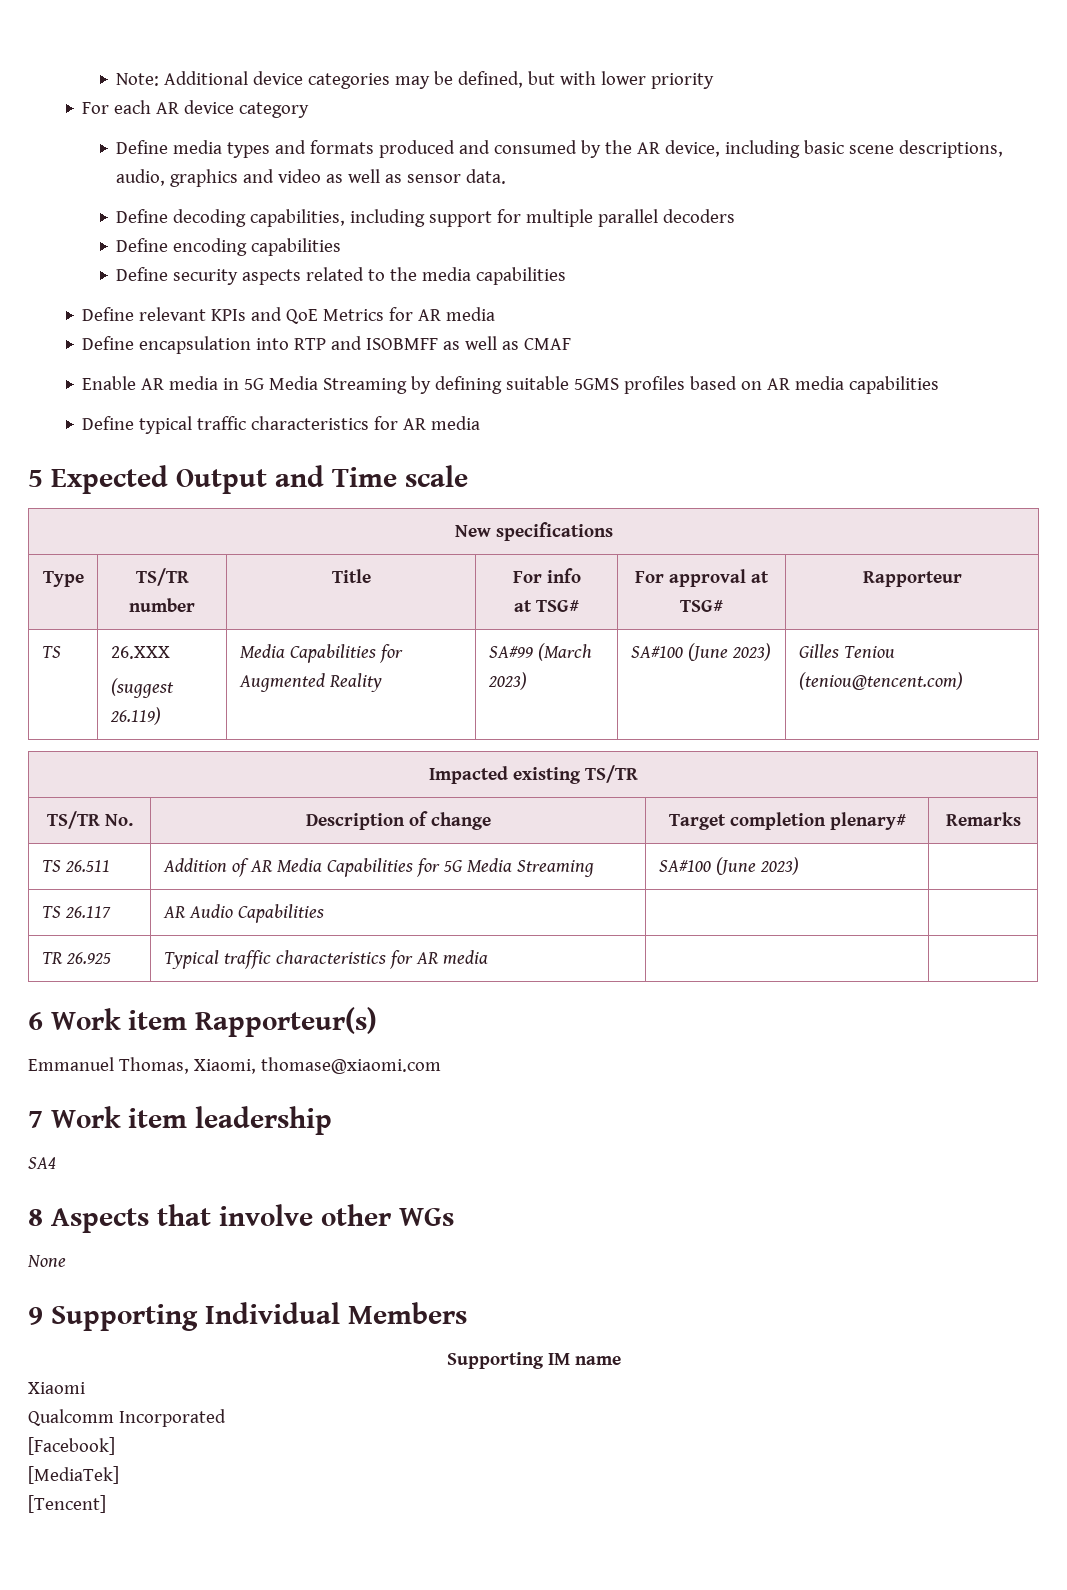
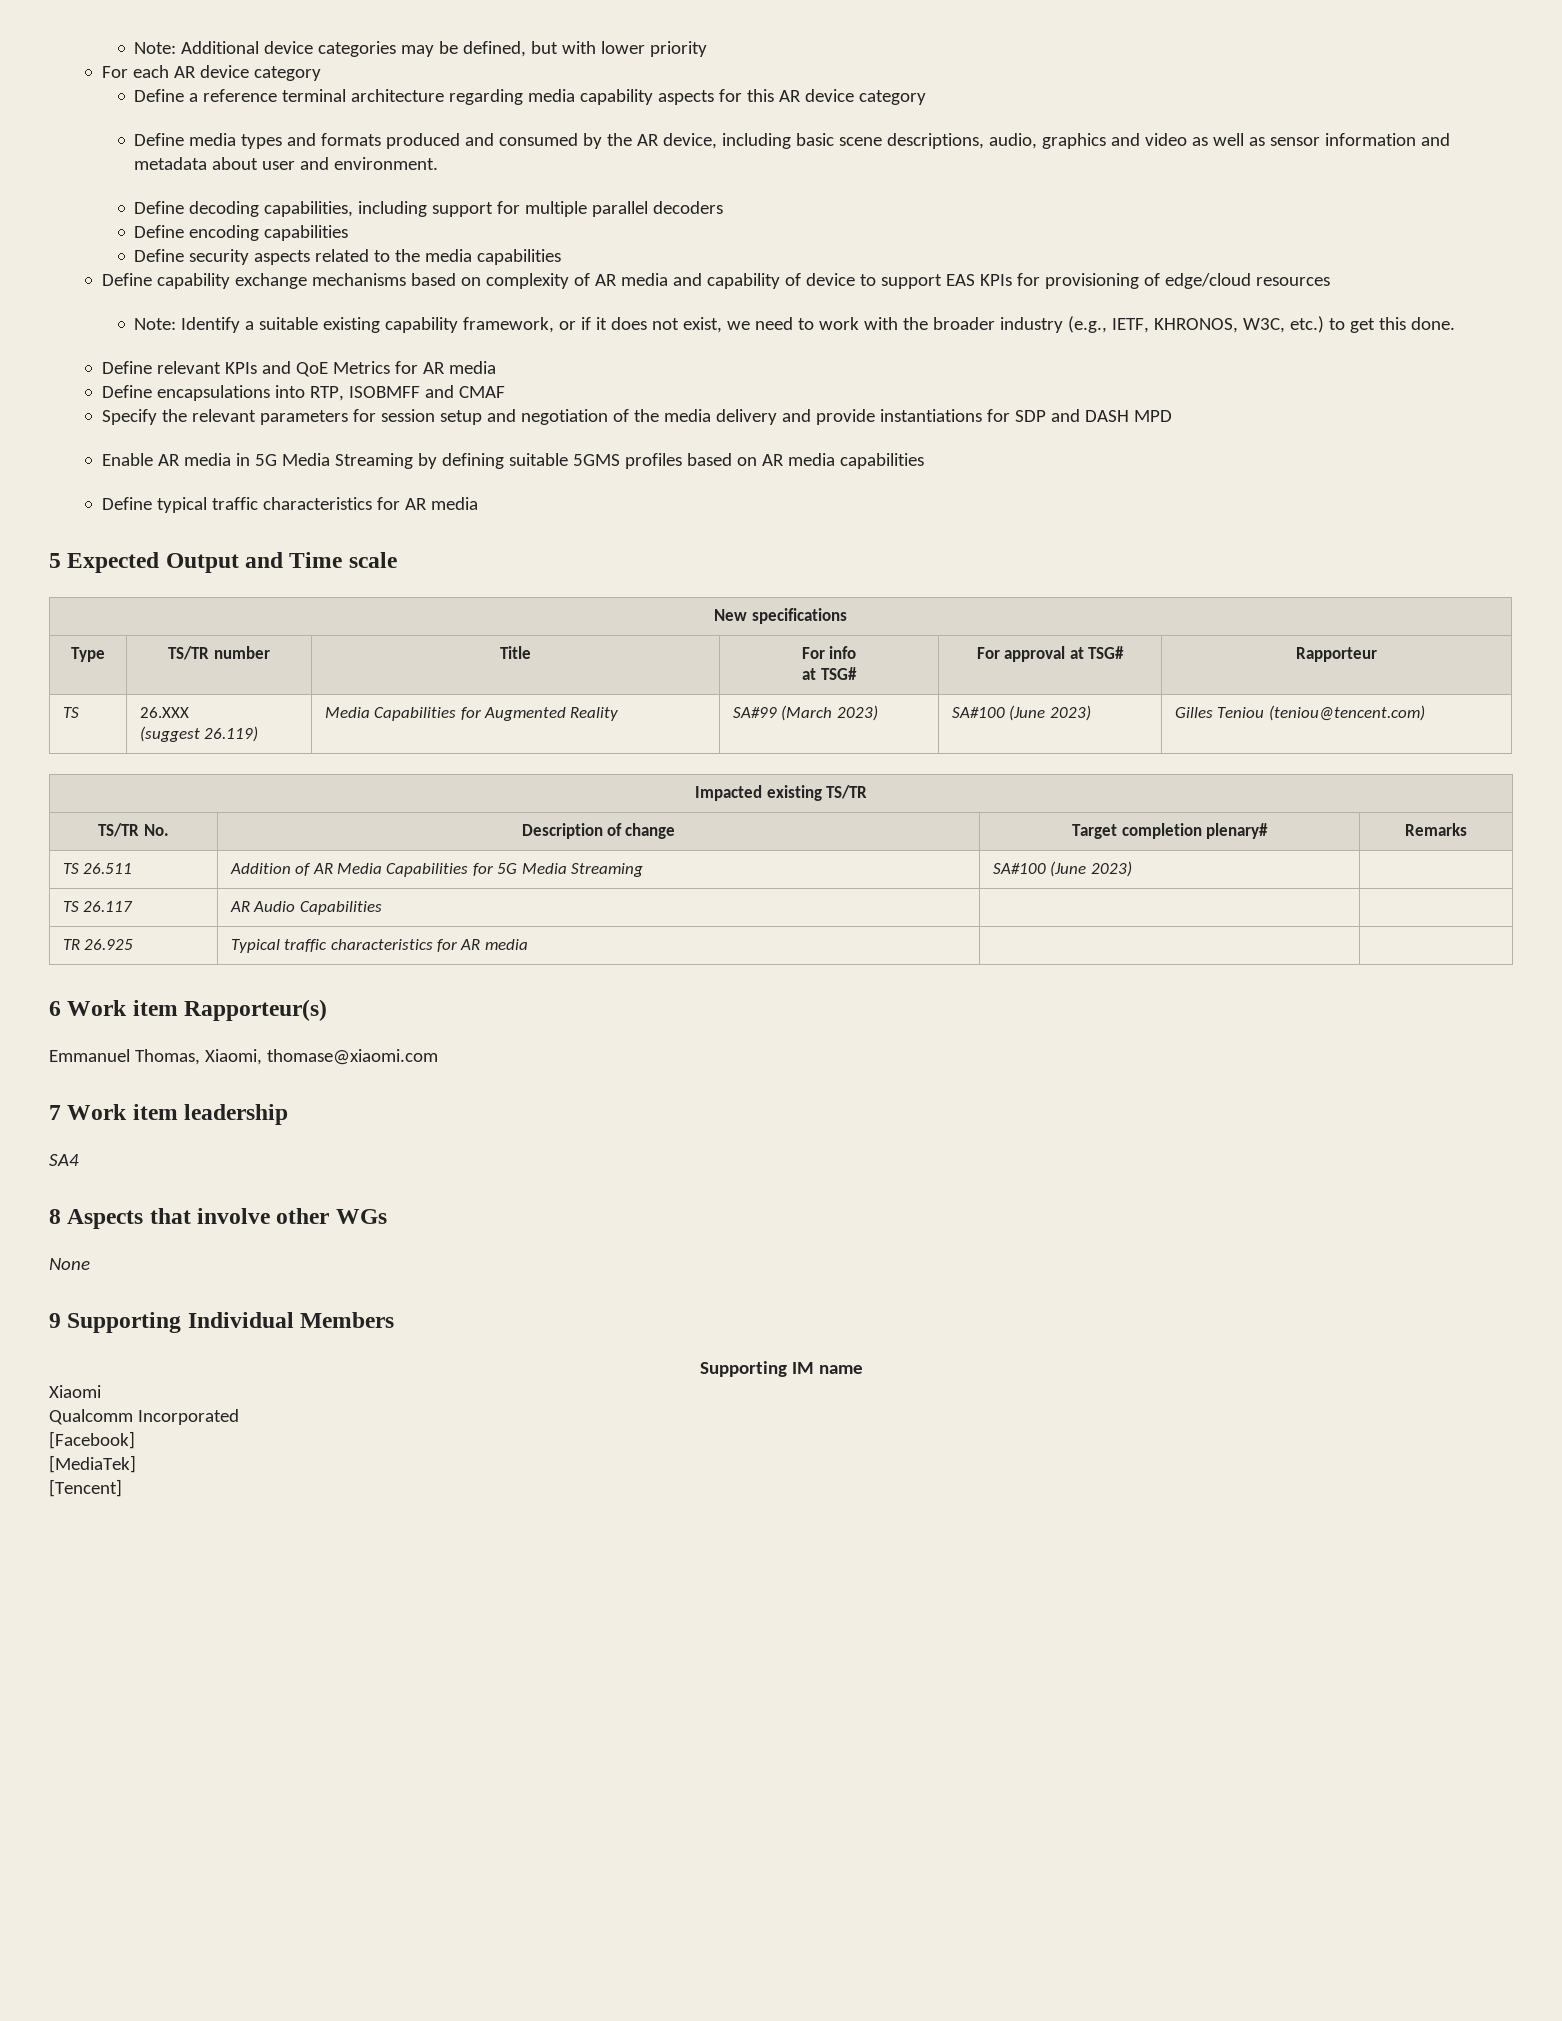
(310, 110) none -> [134,89,927,105] // Define a reference terminal architecture regarding media capability aspects for this AR device category
[466,169,507,184] data. -> [1325,133,1451,146] [134,157,439,170] information and metadata about user and environment.
(567, 276) none -> [101,273,1330,289] [134,316,1456,333] // Define capability exchange mechanisms based on complexity of AR media and capability of device to support EAS KPIs for provisioning of edge/cloud resources // Note: Identify a suitable existing capability framework, or if it does not exist, we need to work with the broader industry (e.g., IETF, KHRONOS, W3C, etc.) to get this done.
[139,336,572,354] encapsulation into RTP and ISOBMFF as well as CMAF -> [156,385,505,401] [101,409,1172,425] encapsulations into RTP, ISOBMFF and CMAF // Specify the relevant parameters for session setup and negotiation of the media delivery and provide instantiations for SDP and DASH MPD

